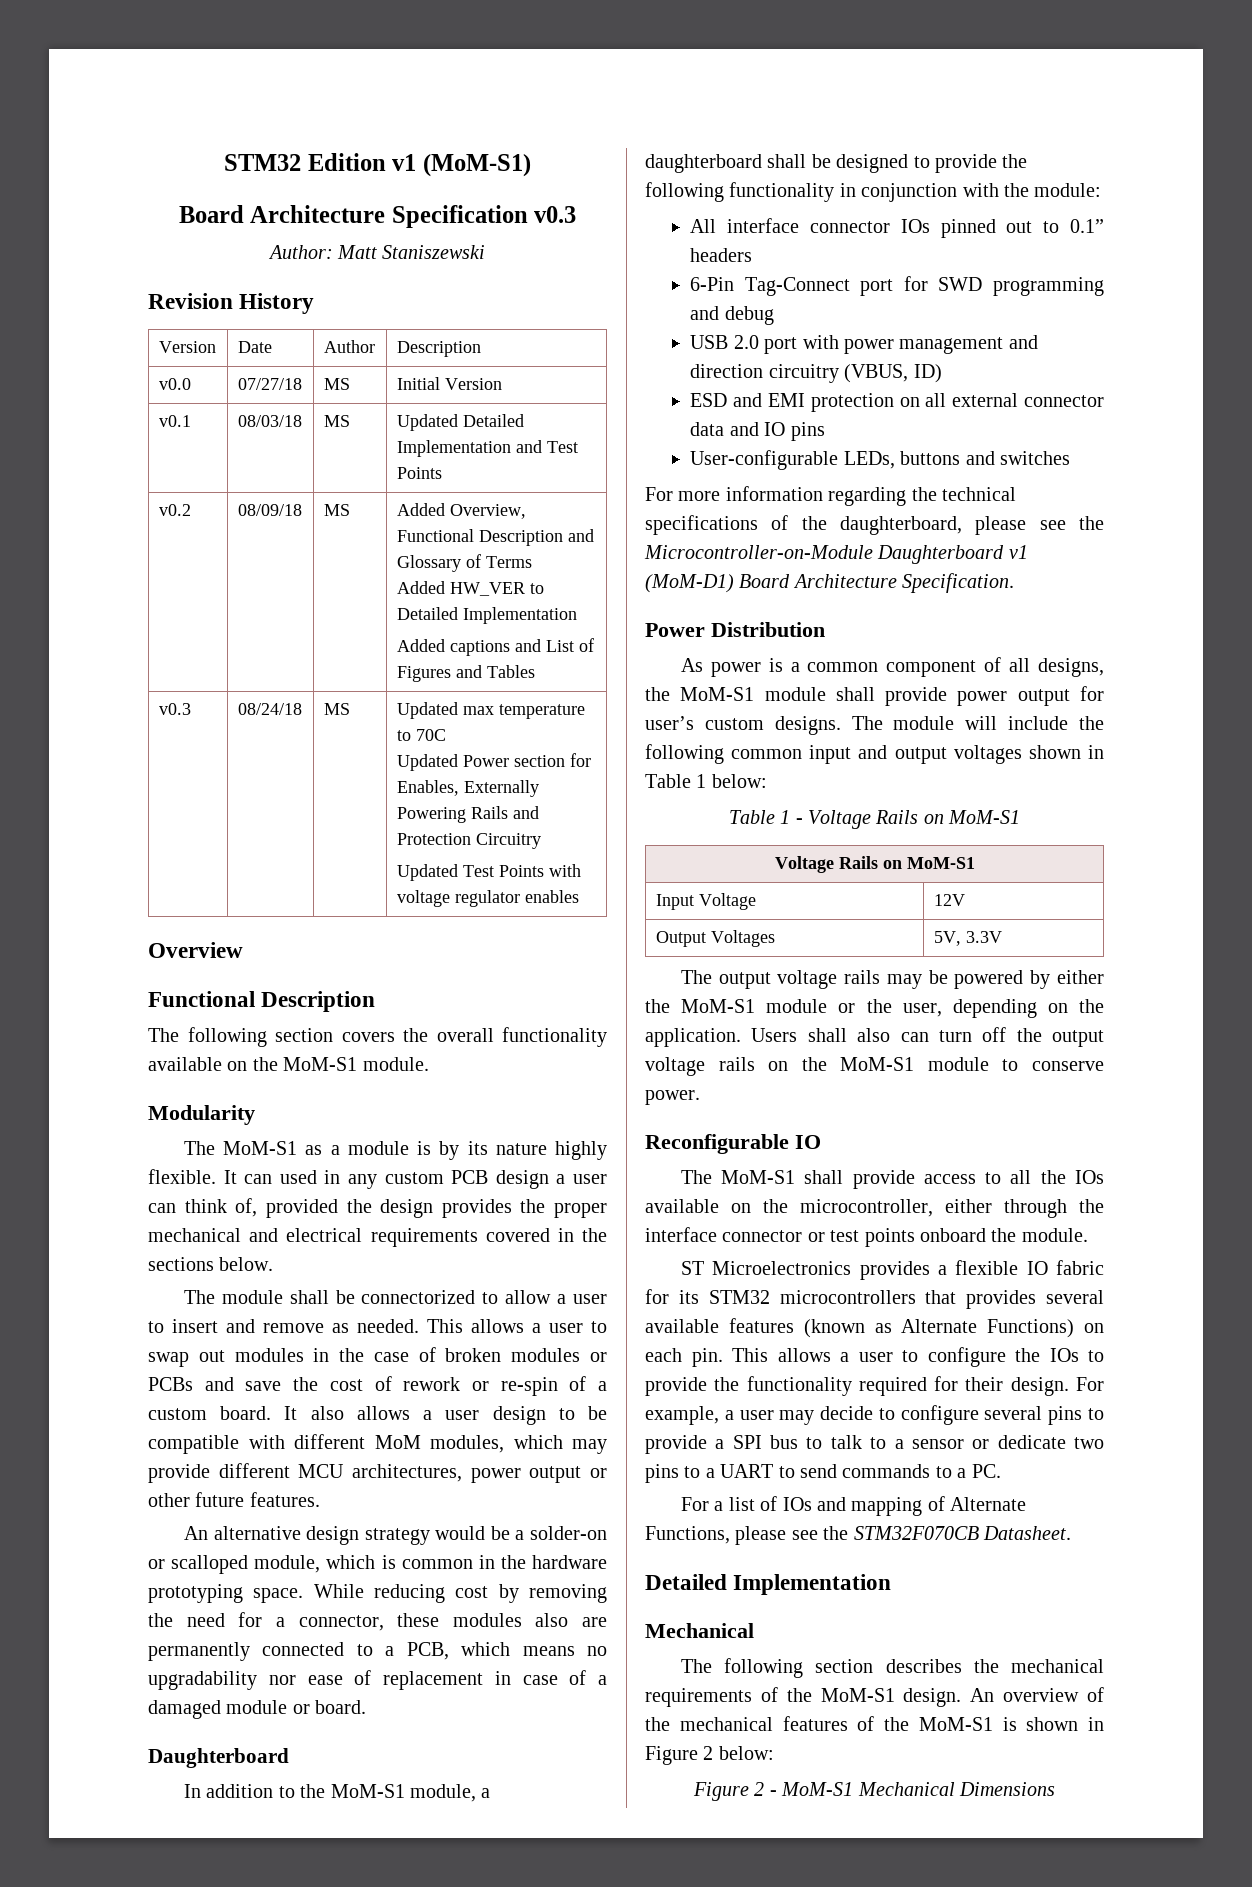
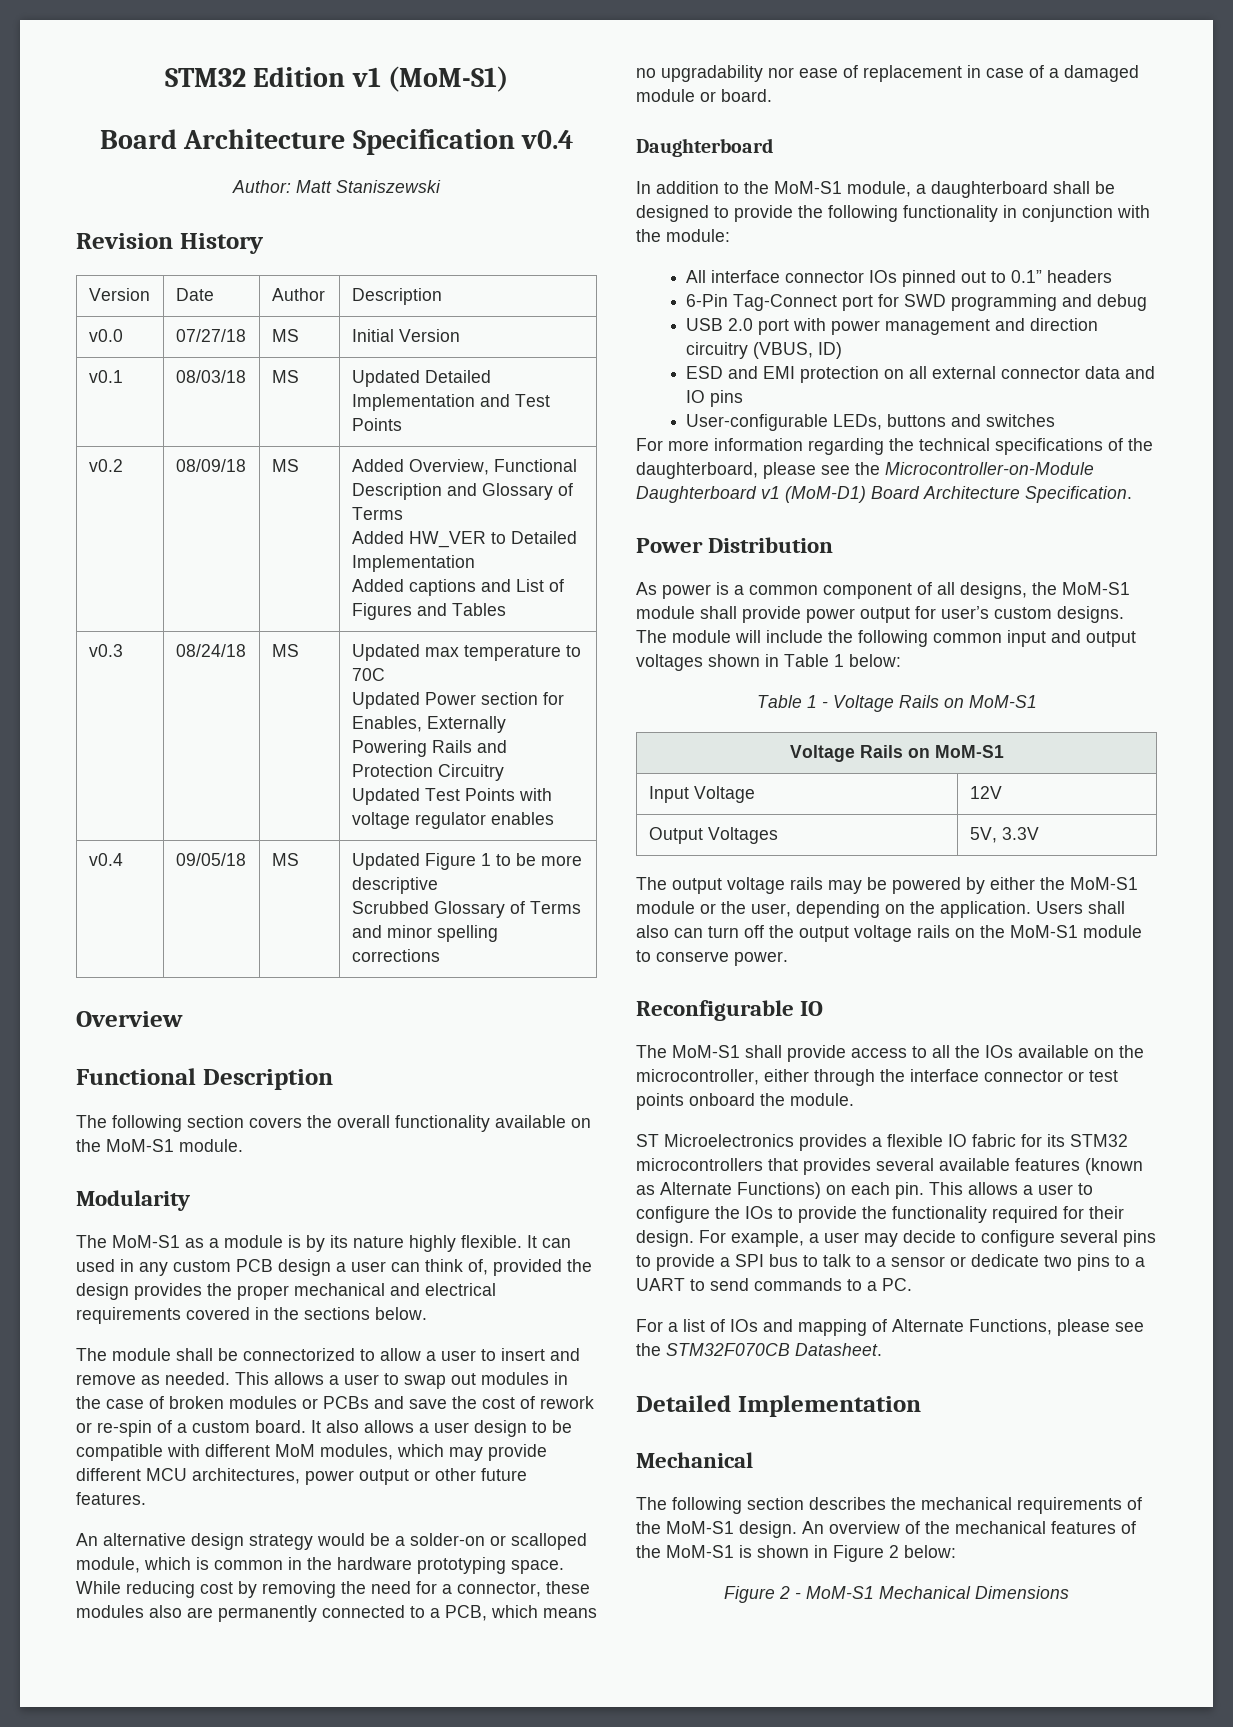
[534,206,577,223] v0.3 -> [521,130,574,149] v0.4
(579, 896) none -> [88,853,123,866] [175,853,246,866] [271,853,299,866] [351,853,582,870] [351,877,438,894] [351,901,581,918] [351,925,498,942] [351,949,440,962] // v0.4 | 09/05/18 | MS | Updated Figure 1 to be more descriptive // Scrubbed Glossary of Terms and minor spelling corrections

